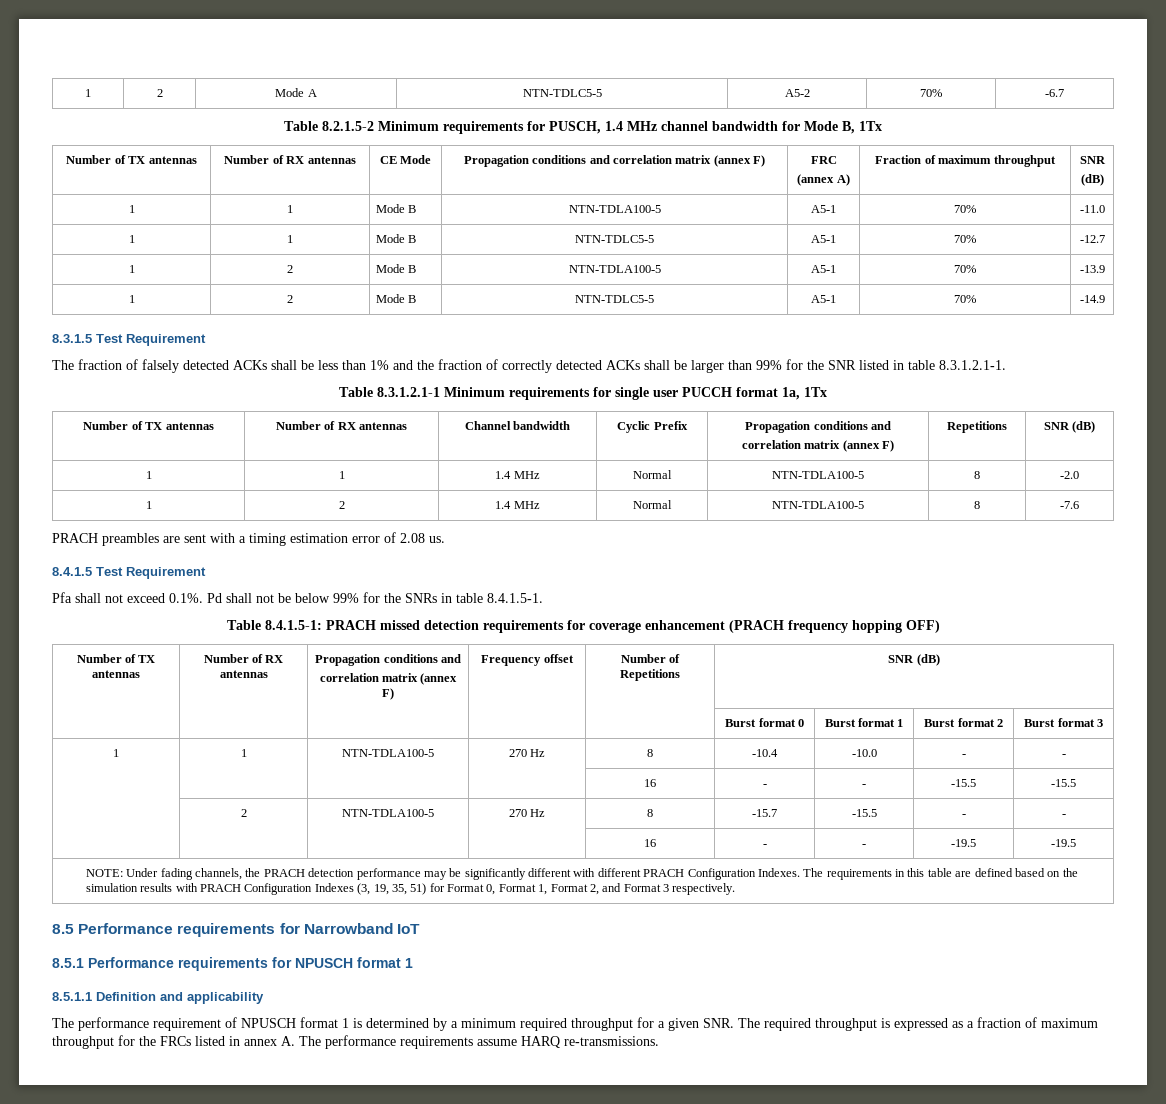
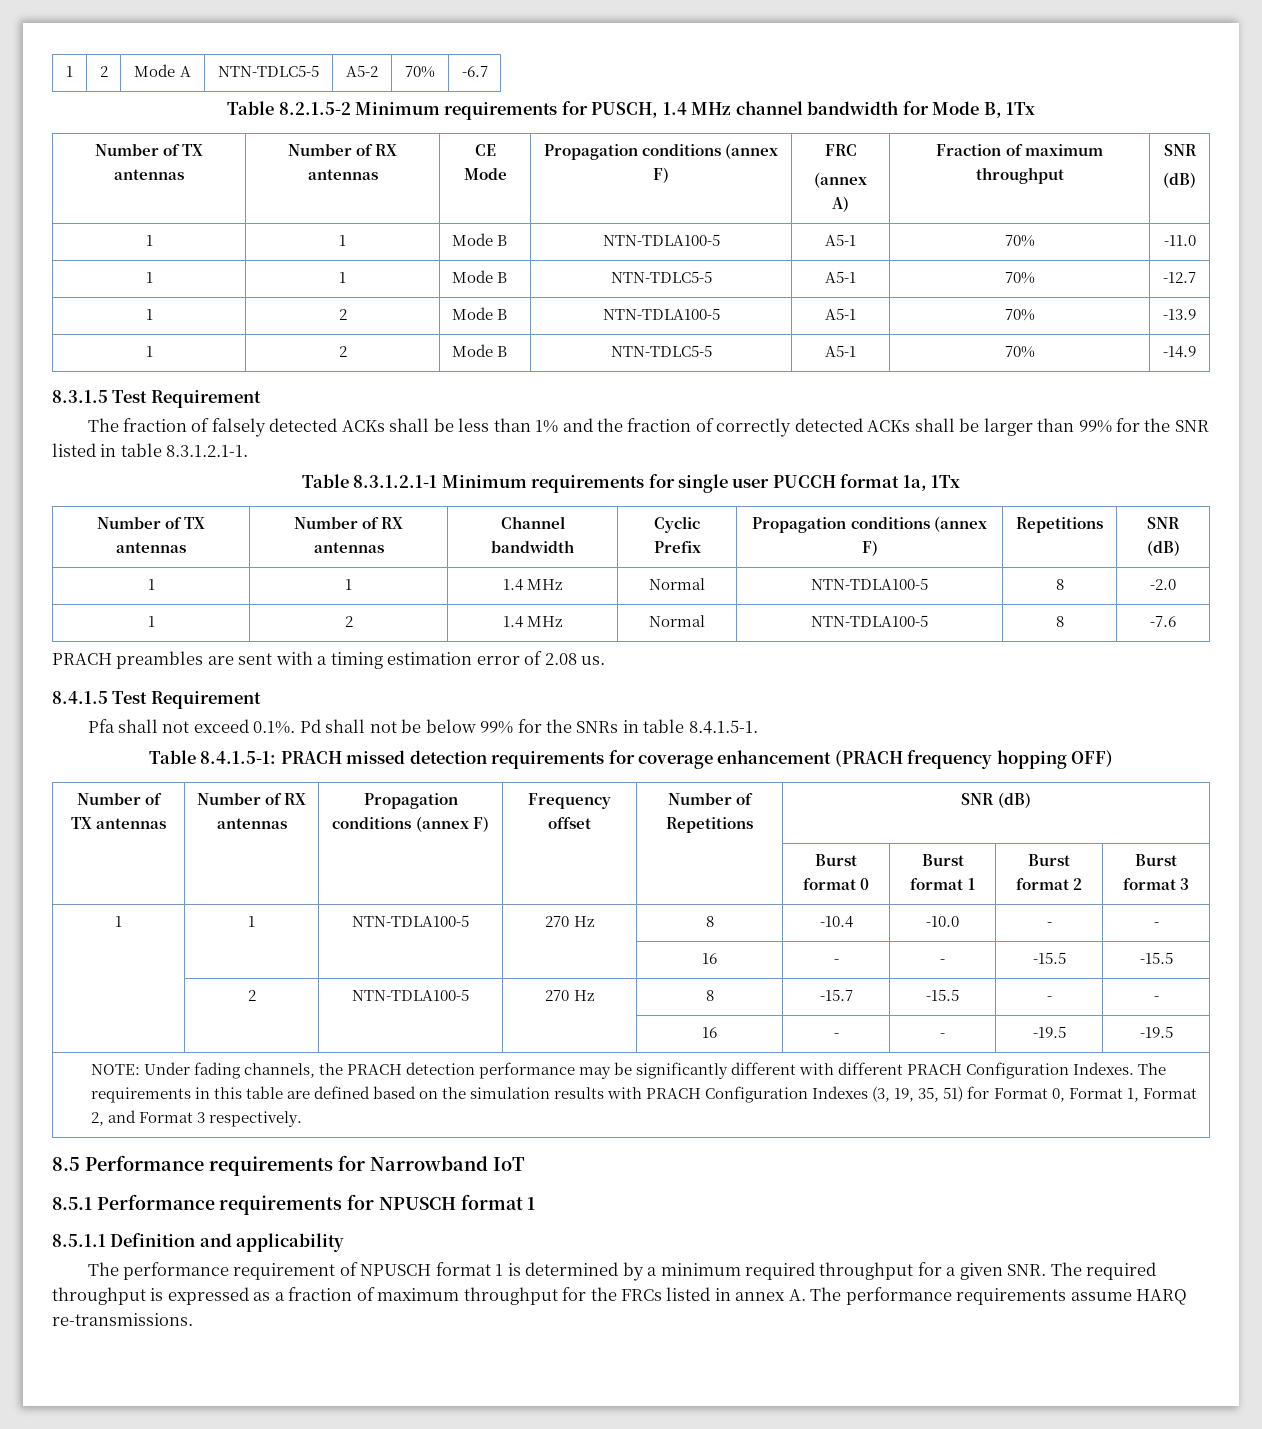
[589,155,712,164] and correlation matrix -> (721, 150) none
[870,421,891,430] [741,440,841,449] and // correlation matrix -> (930, 523) none
[440,654,461,663] [319,673,418,682] and // correlation matrix -> (412, 823) none

